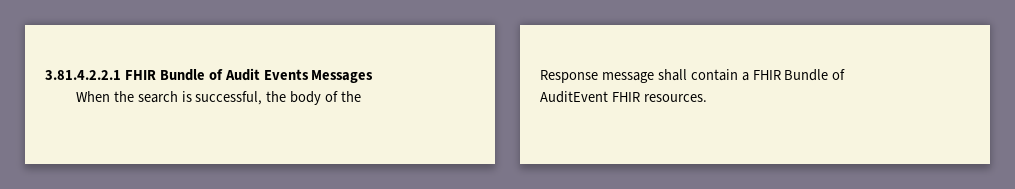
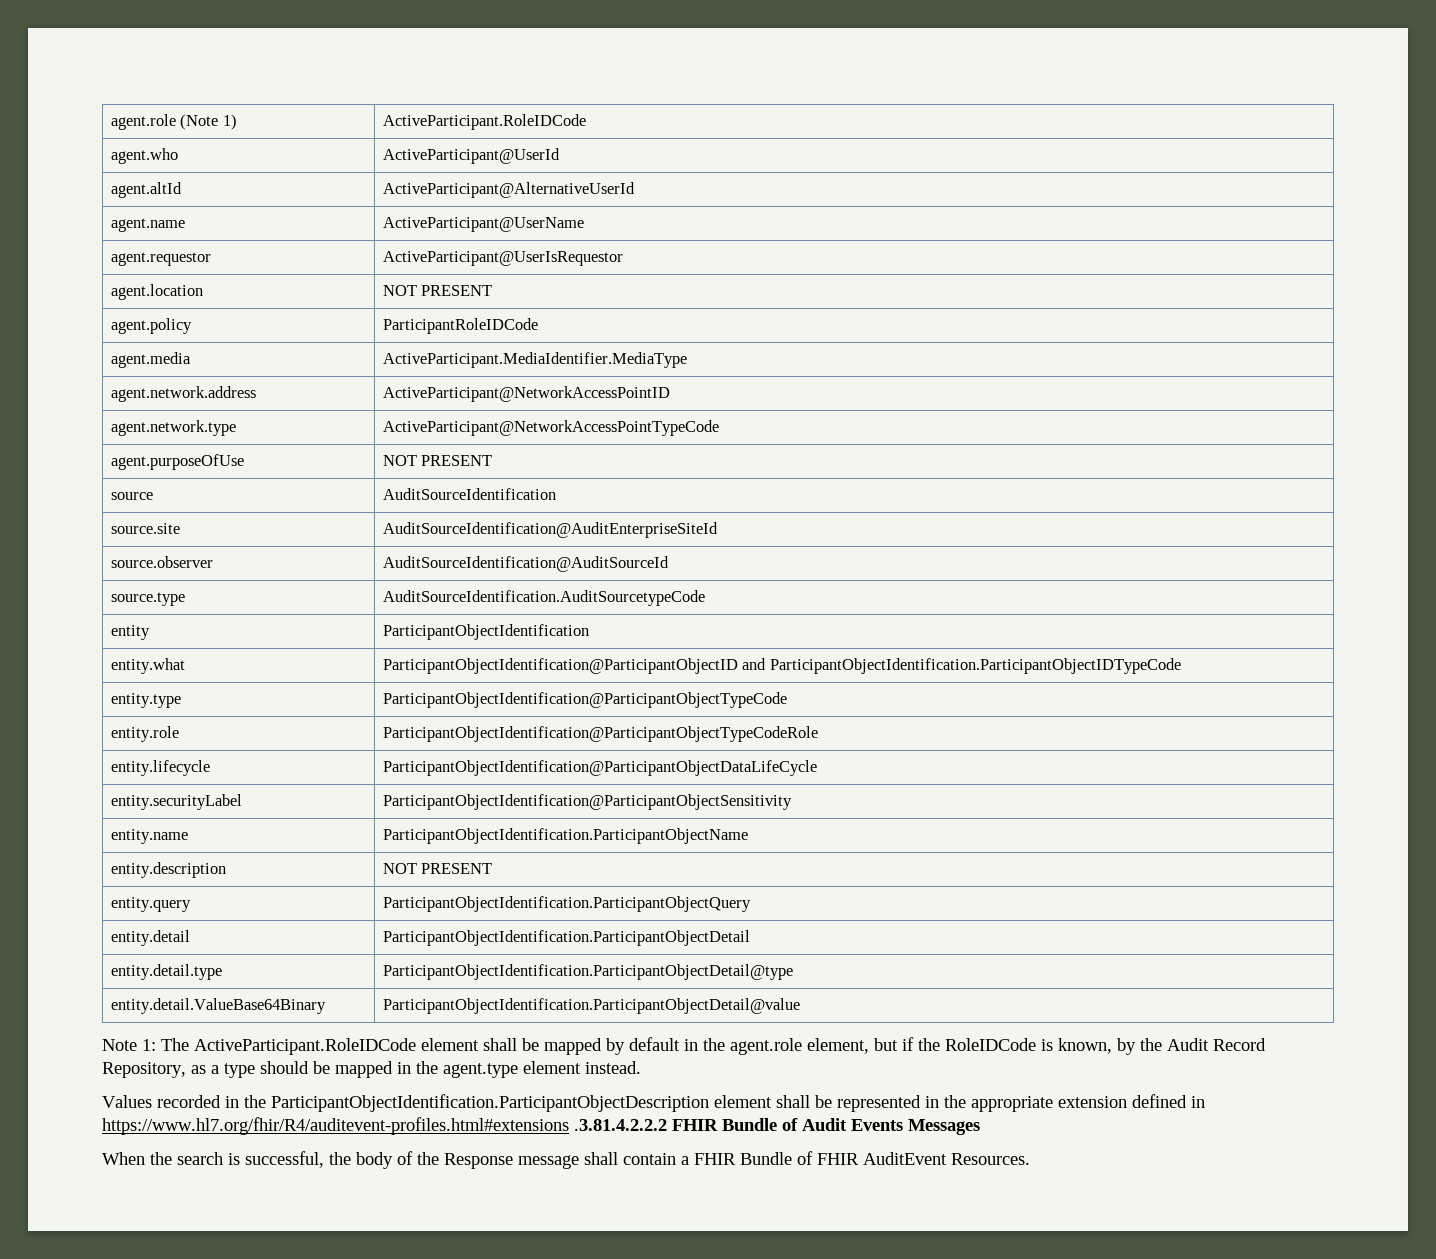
[45,70,121,80] 3.81.4.2.2.1 -> [110,114,237,130] [382,114,586,130] [110,148,178,164] [382,148,560,164] [110,182,182,198] [382,182,635,198] [110,218,185,232] [382,217,584,232] [110,252,211,266] [382,251,623,266] [110,284,203,300] [382,285,493,296] [110,318,192,334] [382,318,538,334] [110,352,191,368] [382,352,687,368] [110,386,256,402] [382,386,670,402] [110,420,236,436] [382,420,719,436] [110,454,244,470] [382,455,493,466] [110,492,153,500] [382,488,556,500] [110,523,180,534] [382,522,718,538] [110,556,213,568] [382,556,669,572] [110,592,185,606] [382,590,705,606] [110,625,150,640] [382,624,589,640] [110,658,185,674] [382,658,1181,674] [110,693,181,708] [382,692,787,708] [110,726,179,742] [382,726,818,742] [110,760,210,776] [382,760,817,776] [110,794,242,810] [382,794,792,810] [110,829,188,844] [382,828,748,844] [110,862,226,878] [382,863,493,874] [110,897,191,912] [382,896,751,912] [110,930,190,946] [382,930,750,946] [110,964,222,980] [382,964,793,980] [110,998,326,1014] [382,998,800,1014] [102,1037,1266,1055] [102,1061,641,1078] [102,1094,1205,1112] [102,1117,667,1135] agent.role (Note 1) | ActiveParticipant.RoleIDCode // agent.who | ActiveParticipant@UserId // agent.altId | ActiveParticipant@AlternativeUserId // agent.name | ActiveParticipant@UserName // agent.requestor | ActiveParticipant@UserIsRequestor // agent.location | NOT PRESENT // agent.policy | ParticipantRoleIDCode // agent.media | ActiveParticipant.MediaIdentifier.MediaType // agent.network.address | ActiveParticipant@NetworkAccessPointID // agent.network.type | ActiveParticipant@NetworkAccessPointTypeCode // agent.purposeOfUse | NOT PRESENT // source | AuditSourceIdentification // source.site | AuditSourceIdentification@AuditEnterpriseSiteId // source.observer | AuditSourceIdentification@AuditSourceId // source.type | AuditSourceIdentification.AuditSourcetypeCode // entity | ParticipantObjectIdentification // entity.what | ParticipantObjectIdentification@ParticipantObjectID and ParticipantObjectIdentification.ParticipantObjectIDTypeCode // entity.type | ParticipantObjectIdentification@ParticipantObjectTypeCode // entity.role | ParticipantObjectIdentification@ParticipantObjectTypeCodeRole // entity.lifecycle | ParticipantObjectIdentification@ParticipantObjectDataLifeCycle // entity.securityLabel | ParticipantObjectIdentification@ParticipantObjectSensitivity // entity.name | ParticipantObjectIdentification.ParticipantObjectName // entity.description | NOT PRESENT // entity.query | ParticipantObjectIdentification.ParticipantObjectQuery // entity.detail | ParticipantObjectIdentification.ParticipantObjectDetail // entity.detail.type | ParticipantObjectIdentification.ParticipantObjectDetail@type // entity.detail.ValueBase64Binary | ParticipantObjectIdentification.ParticipantObjectDetail@value // Note 1: The ActiveParticipant.RoleIDCode element shall be mapped by default in the agent.role element, but if the RoleIDCode is known, by the Audit Record Repository, as a type should be mapped in the agent.type element instead. // Values recorded in the ParticipantObjectIdentification.ParticipantObjectDescription element shall be represented in the appropriate extension defined in https://www.hl7.org/fhir/R4/auditevent-profiles.html#extensions .3.81.4.2.2.2
[540,91,707,103] AuditEvent FHIR resources. -> [817,1152,1030,1165] FHIR AuditEvent Resources.

